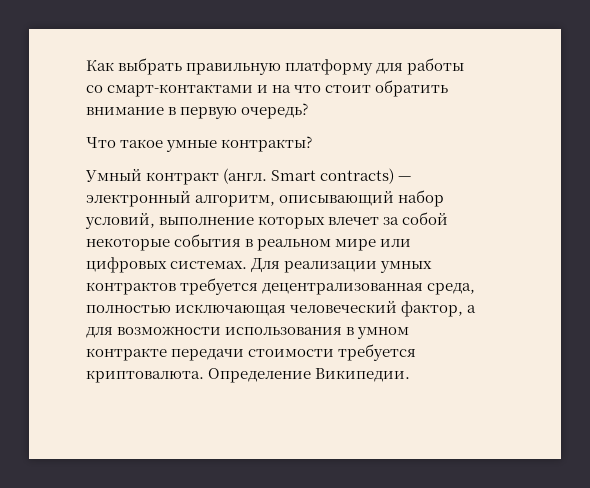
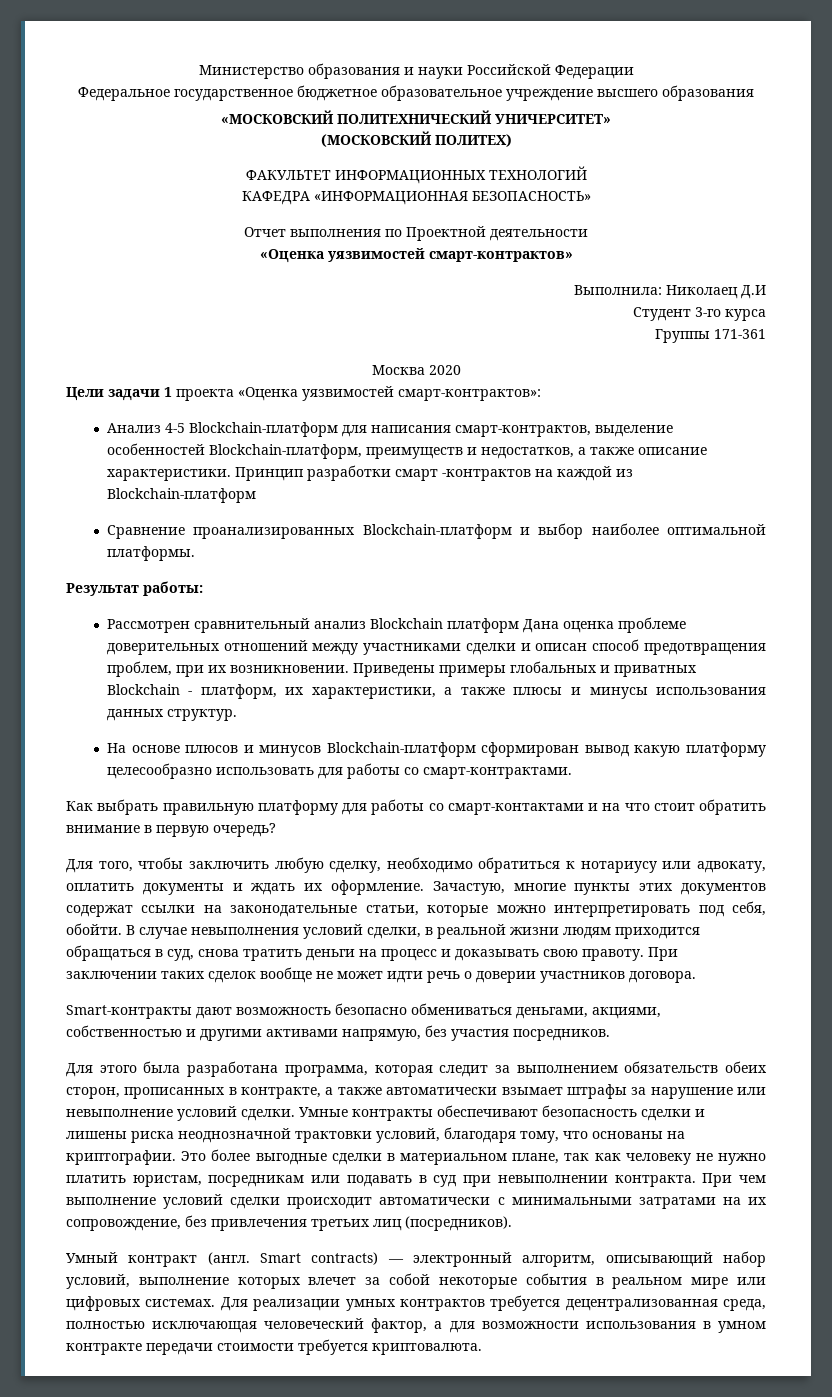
(86, 65) none -> [198,63,634,79] [78,85,754,101] [221,110,611,124] [320,131,512,147] [245,166,587,184] [241,191,591,205] [244,226,588,241] [259,248,573,263] [574,285,766,299] [633,307,766,321] [655,329,766,343] [371,365,461,375] [66,386,541,401] [106,422,673,437] [106,443,707,459] [106,465,633,481] [106,488,256,503] [106,523,766,539] [106,546,195,561] [66,581,203,596] [106,617,686,633] [106,639,766,655] [106,661,697,677] [106,684,766,699] [106,709,237,721] [106,742,766,757] [106,763,572,779] Министерство образования и науки Российской Федерации // Федеральное государственное бюджетное образовательное учреждение высшего образования // «МОСКОВСКИЙ ПОЛИТЕХНИЧЕСКИЙ УНИЧЕРСИТЕТ» // (МОСКОВСКИЙ ПОЛИТЕХ) // ФАКУЛЬТЕТ ИНФОРМАЦИОННЫХ ТЕХНОЛОГИЙ // КАФЕДРА «ИНФОРМАЦИОННАЯ БЕЗОПАСНОСТЬ» // Отчет выполнения по Проектной деятельности // «Оценка уязвимостей смарт-контрактов» // Выполнила: Николаец Д.И // Студент 3-го курса // Группы 171-361 // Москва 2020 // Цели задачи 1 проекта «Оценка уязвимостей смарт-контрактов»: // Анализ 4-5 Blockchain-платформ для написания смарт-контрактов, выделение особенностей Blockchain-платформ, преимуществ и недостатков, а также описание характеристики. Принцип разработки смарт -контрактов на каждой из Blockchain-платформ // Сравнение проанализированных Blockchain-платформ и выбор наиболее оптимальной платформы. // Результат работы: // Рассмотрен сравнительный анализ Blockchain платформ Дана оценка проблеме доверительных отношений между участниками сделки и описан способ предотвращения проблем, при их возникновении. Приведены примеры глобальных и приватных Blockchain - платформ, их характеристики, а также плюсы и минусы использования данных структур. // На основе плюсов и минусов Blockchain-платформ сформирован вывод какую платформу целесообразно использовать для работы со смарт-контрактами. //
[86,136,313,152] Что такое умные контракты? -> [66,857,766,873] [66,880,766,895] [66,901,767,917] [66,923,700,939] [66,945,678,961] [66,967,696,983] [66,1003,661,1019] [66,1025,610,1041] [66,1061,767,1077] [66,1084,767,1099] [66,1105,705,1121] [66,1127,685,1143] [66,1149,766,1165] [66,1173,767,1187] [66,1194,767,1209] [66,1215,512,1231] Для того, чтобы заключить любую сделку, необходимо обратиться к нотариусу или адвокату, оплатить документы и ждать их оформление. Зачастую, многие пункты этих документов содержат ссылки на законодательные статьи, которые можно интерпретировать под себя, обойти. В случае невыполнения условий сделки, в реальной жизни людям приходится обращаться в суд, снова тратить деньги на процесс и доказывать свою правоту. При заключении таких сделок вообще не может идти речь о доверии участников договора. // Smart-контракты дают возможность безопасно обмениваться деньгами, акциями, собственностью и другими активами напрямую, без участия посредников. // Для этого была разработана программа, которая следит за выполнением обязательств обеих сторон, прописанных в контракте, а также автоматически взымает штрафы за нарушение или невыполнение условий сделки. Умные контракты обеспечивают безопасность сделки и лишены риска неоднозначной трактовки условий, благодаря тому, что основаны на криптографии. Это более выгодные сделки в материальном плане, так как человеку не нужно платить юристам, посредникам или подавать в суд при невыполнении контракта. При чем выполнение условий сделки происходит автоматически с минимальными затратами на их сопровождение, без привлечения третьих лиц (посредников).
[208,368,411,383] Определение Википедии. -> (482, 1349) none

